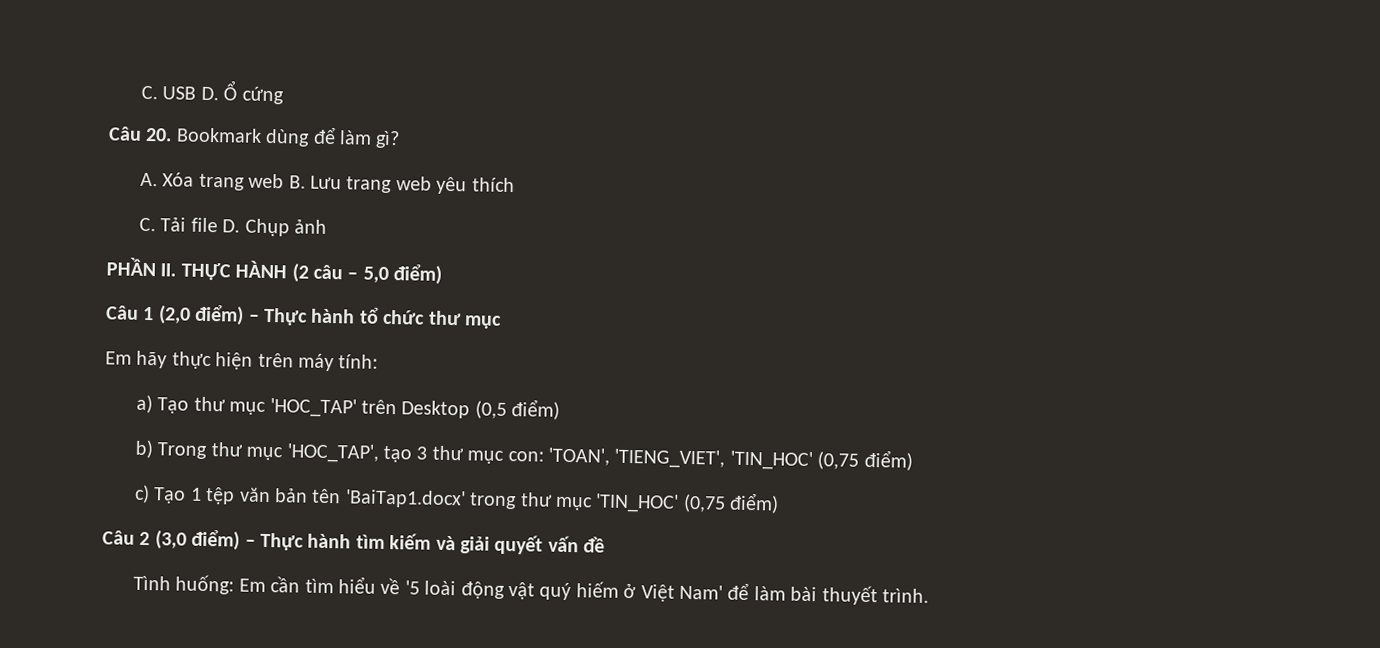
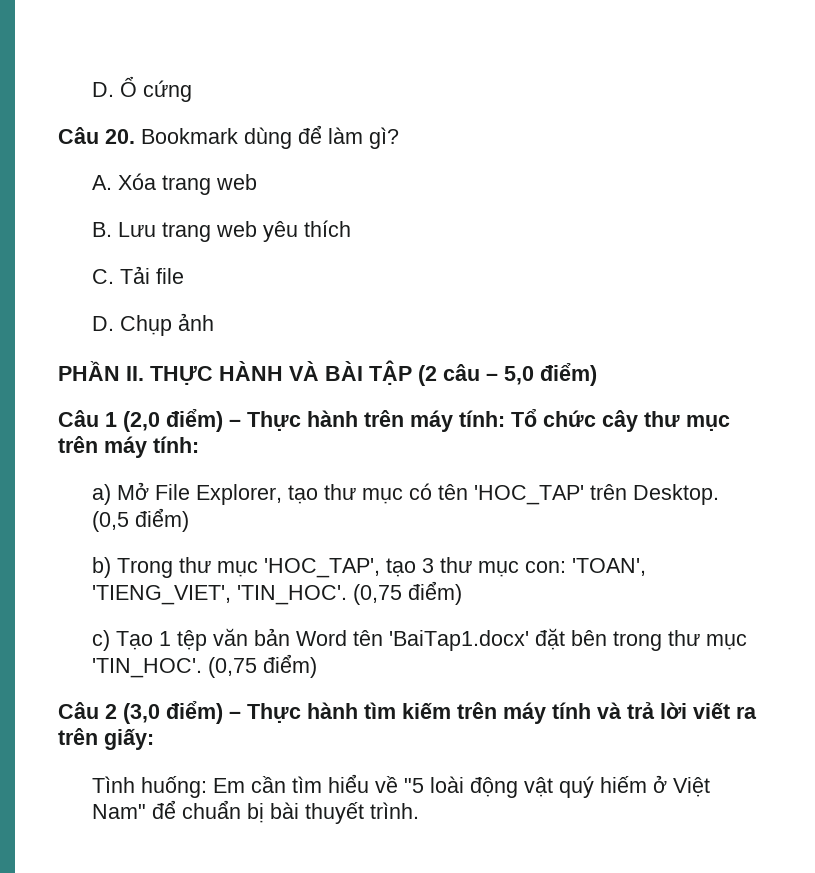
[141,85,197,100] C. USB -> (91, 89) none
(285, 181) none -> (257, 182) //
(218, 225) none -> (184, 276) //
(288, 269) none -> [289,360,412,385] VÀ BÀI TẬP
[358,307,502,329] [105,350,379,372] [136,394,267,415] tổ chức thư mục // Em hãy thực hiện trên máy tính: // a) Tạo thư mục -> [364,409,730,432] [58,436,199,458] [91,482,468,505] trên máy tính: Tổ chức cây thư mục trên máy tính: // a) Mở File Explorer, tạo thư mục có tên
[401,400,471,419] Desktop -> [632,484,719,505] Desktop.
[729,450,813,471] 'TIN_HOC' -> [236,585,347,605] 'TIN_HOC'.
(309, 495) none -> [295,630,347,646] Word
(466, 499) none -> [534,628,607,650] đặt bên
[595,493,680,513] 'TIN_HOC' -> [91,658,202,678] 'TIN_HOC'.
[435,534,606,555] và giải quyết vấn đề -> [457,702,757,724] [58,728,154,750] trên máy tính và trả lời viết ra trên giấy:
[404,580,420,595] '5 -> [403,778,424,793] "5
[679,582,786,601] Nam' để làm -> [91,800,264,823] Nam" để chuẩn bị

